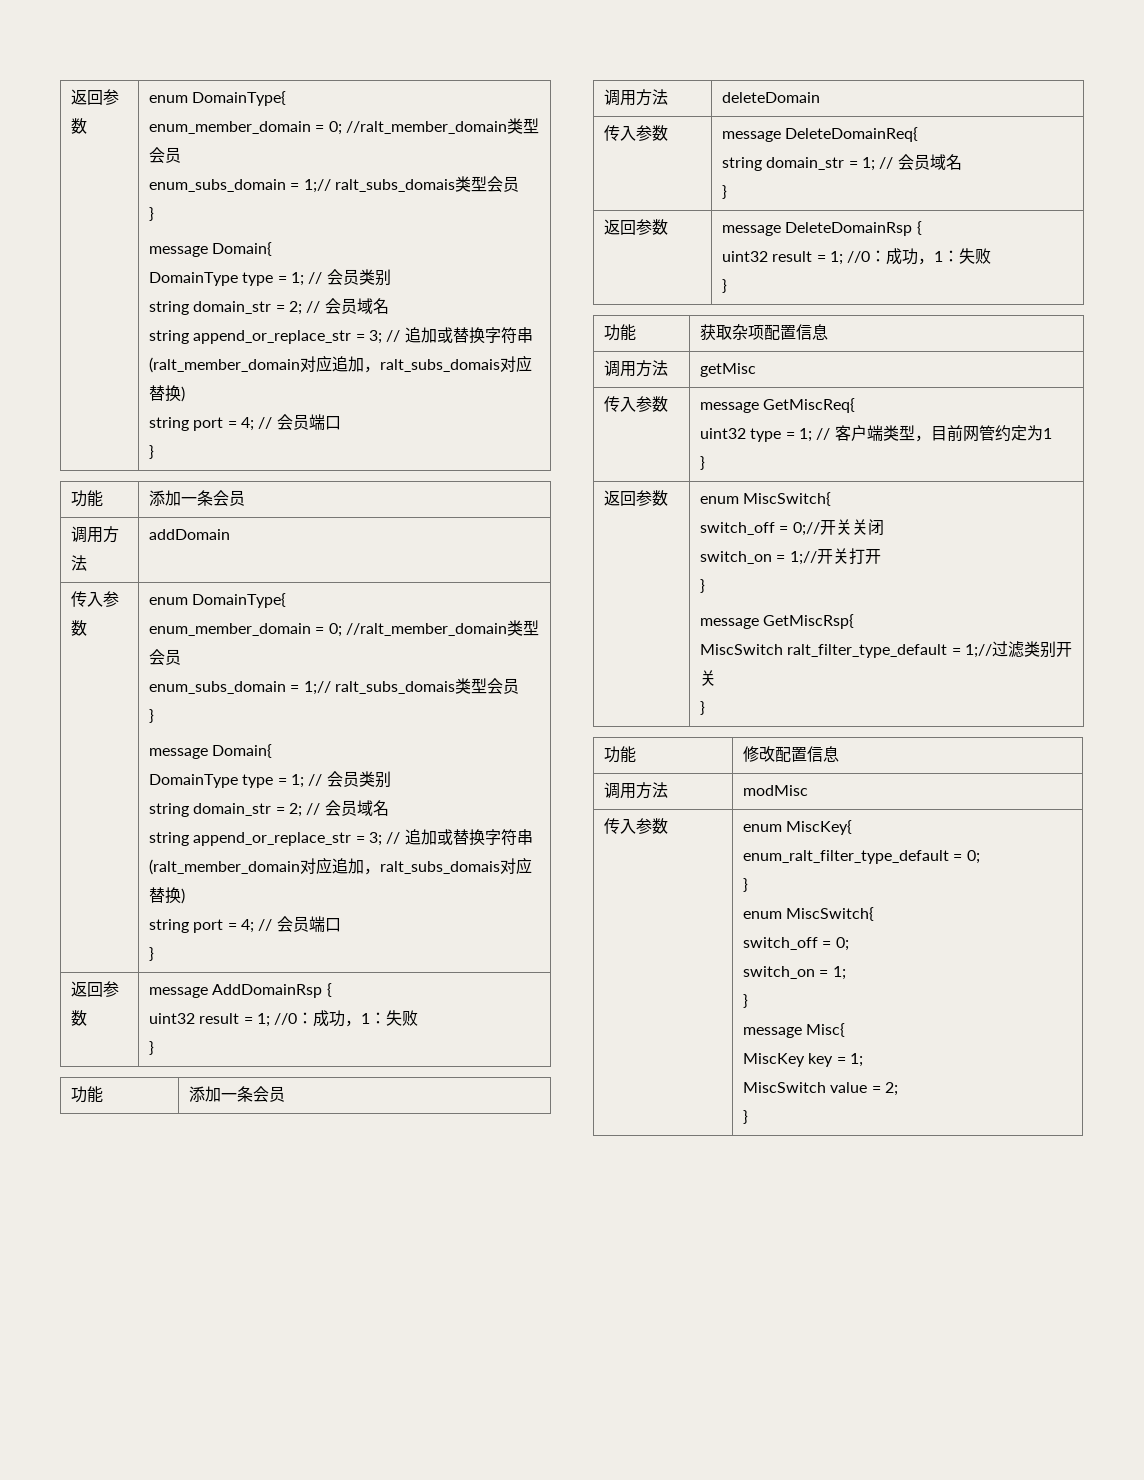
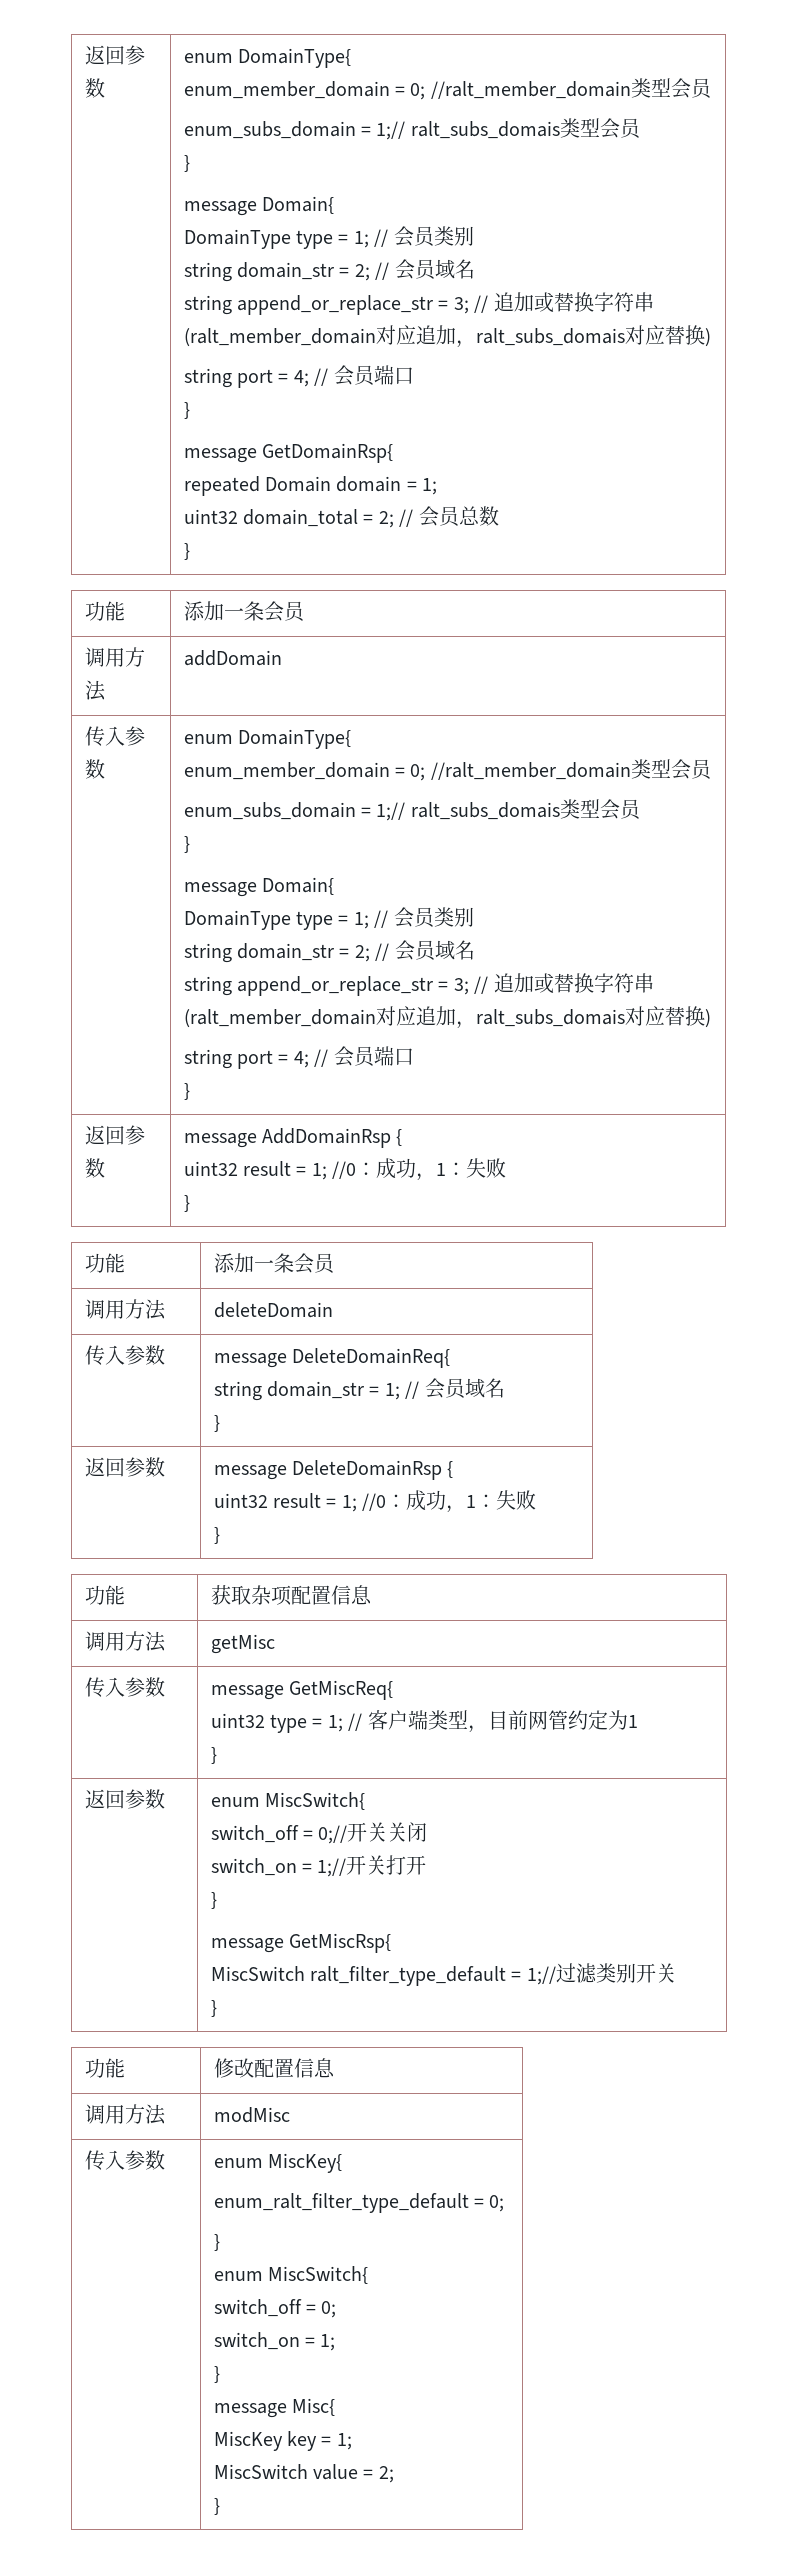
(155, 452) none -> [183,443,393,463] [183,476,438,496] [183,506,499,528] [183,543,190,560] // message GetDomainRsp{ // repeated Domain domain = 1; // uint32 domain_total = 2; // 会员总数 // }

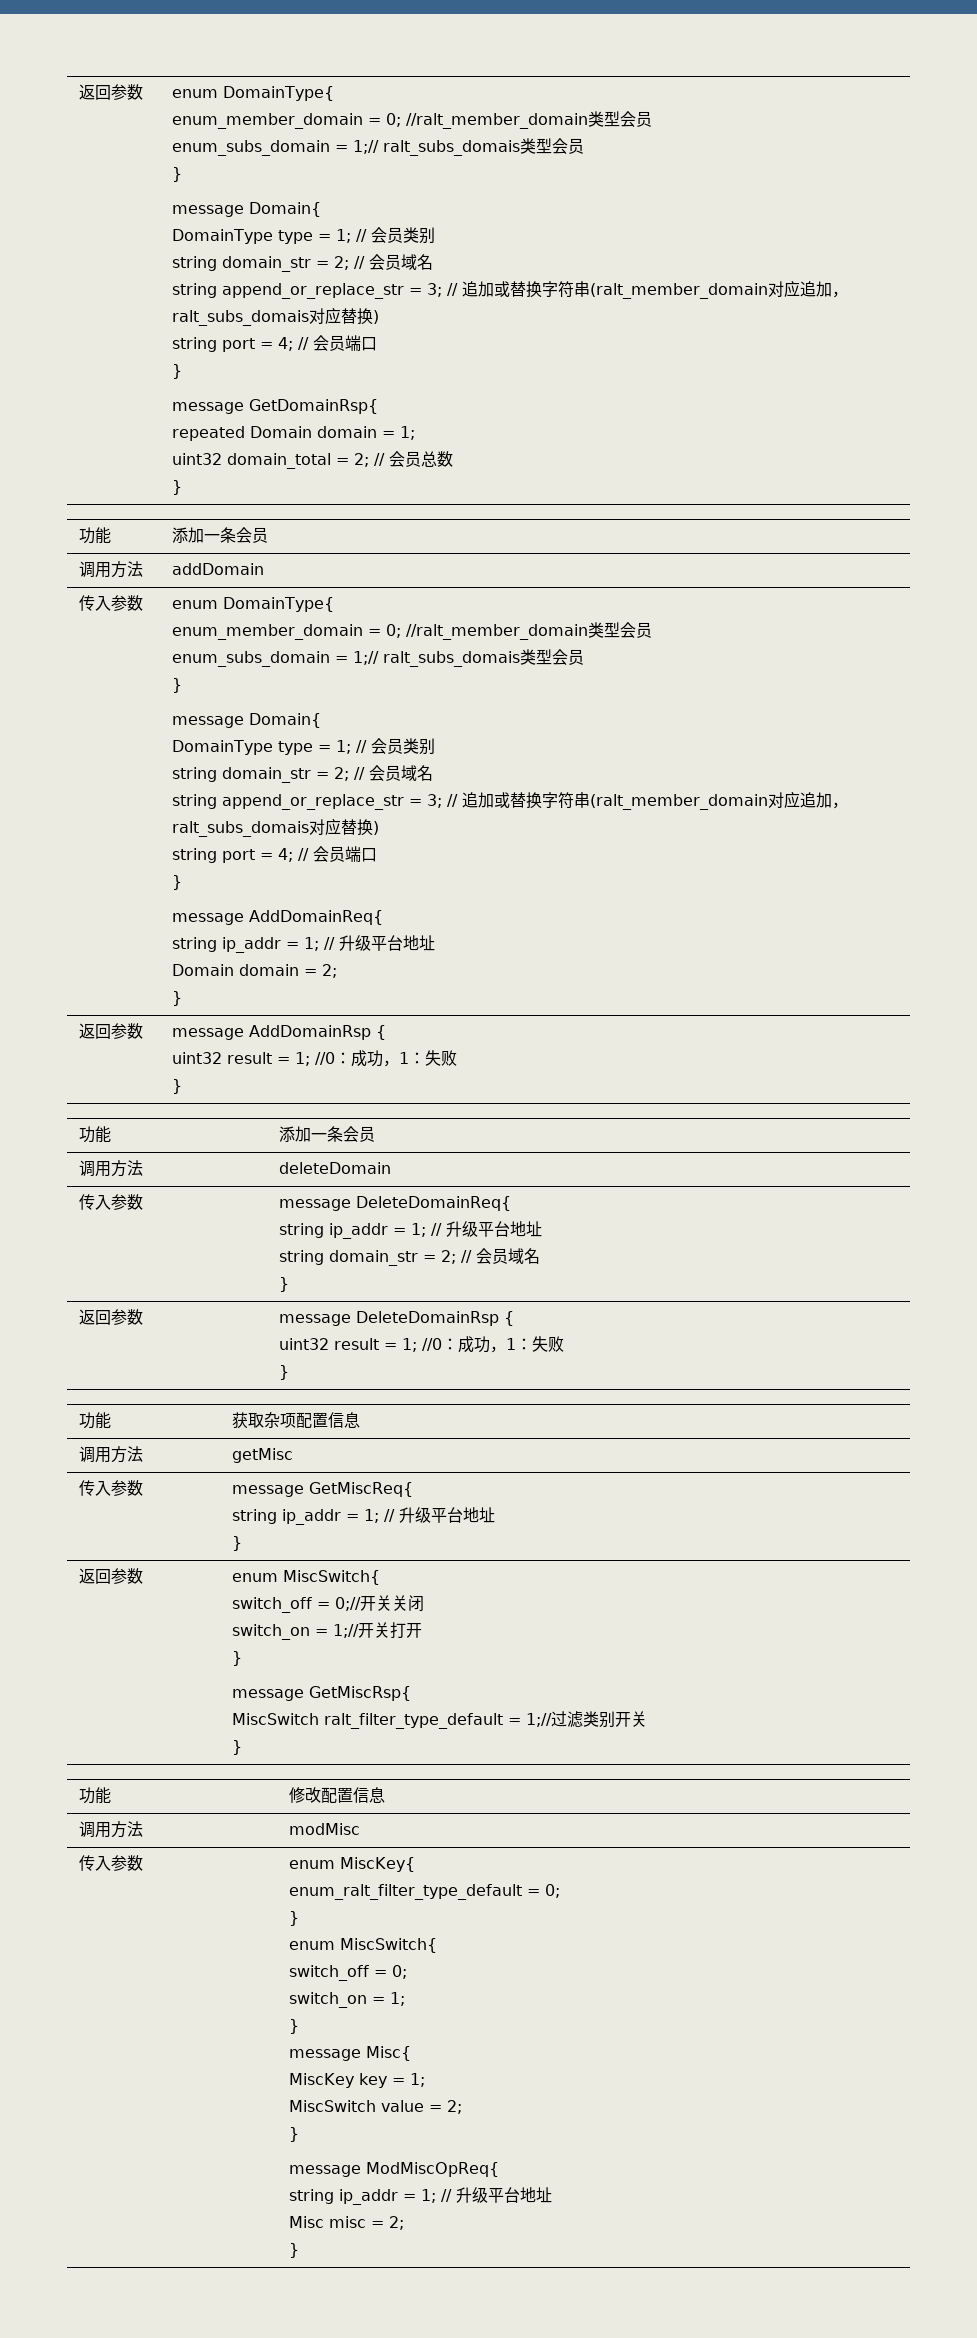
(190, 1091) none -> [172,910,384,925] [172,935,436,953] [172,964,338,978] [172,991,183,1006] // message AddDomainReq{ // string ip_addr = 1; // 升级平台地址 // Domain domain = 2; // }
[213,1381,400,1401] // string domain_str = 1; -> [279,1221,543,1239] [279,1250,457,1266] // string ip_addr = 1; // 升级平台地址 // string domain_str = 2;
[210,1710,638,1733] uint32 type = 1; // 客户端类型，目前网管约定为1 -> [232,1507,496,1525] string ip_addr = 1; // 升级平台地址
(220, 2506) none -> [289,2162,500,2177] [289,2187,553,2205] [289,2216,405,2230] [289,2243,300,2258] // message ModMiscOpReq{ // string ip_addr = 1; // 升级平台地址 // Misc misc = 2; // }

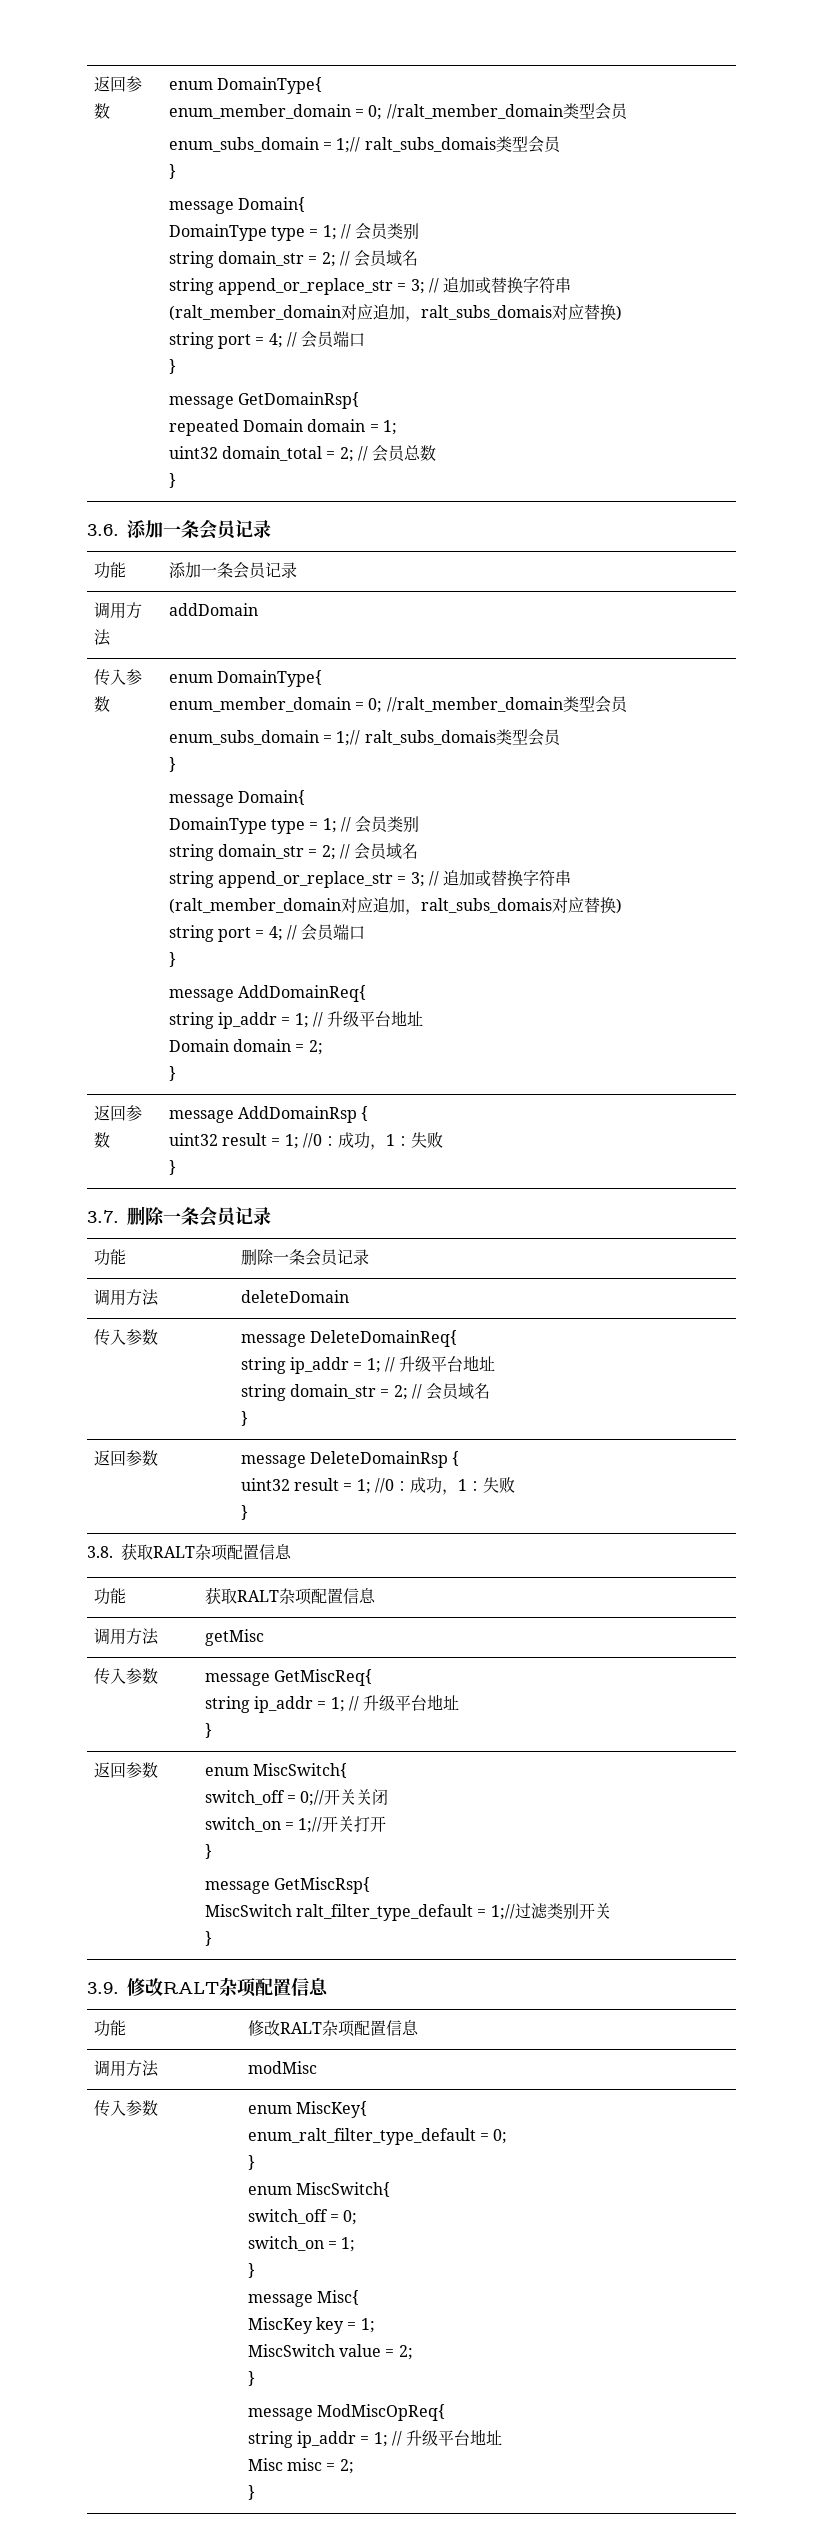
[79,527,112,544] [172,527,269,543] // 功能 | 添加一条会员 -> [87,519,271,540] [93,562,126,579] [168,562,297,579] // 3.6.添加一条会员记录 // 功能 | 添加一条会员记录
[79,1126,112,1143] [279,1126,376,1142] // 功能 | 添加一条会员 -> [87,1206,271,1227] [93,1249,126,1266] [240,1249,369,1266] // 3.7.删除一条会员记录 // 功能 | 删除一条会员记录
(290, 1372) none -> [87,1543,292,1561] // 3.8.获取RALT杂项配置信息
(265, 1420) none -> [236,1590,279,1602] RALT
(243, 1747) none -> [87,1977,329,1997] // 3.9.修改RALT杂项配置信息
(322, 1795) none -> [279,2020,355,2037] RALT杂项

